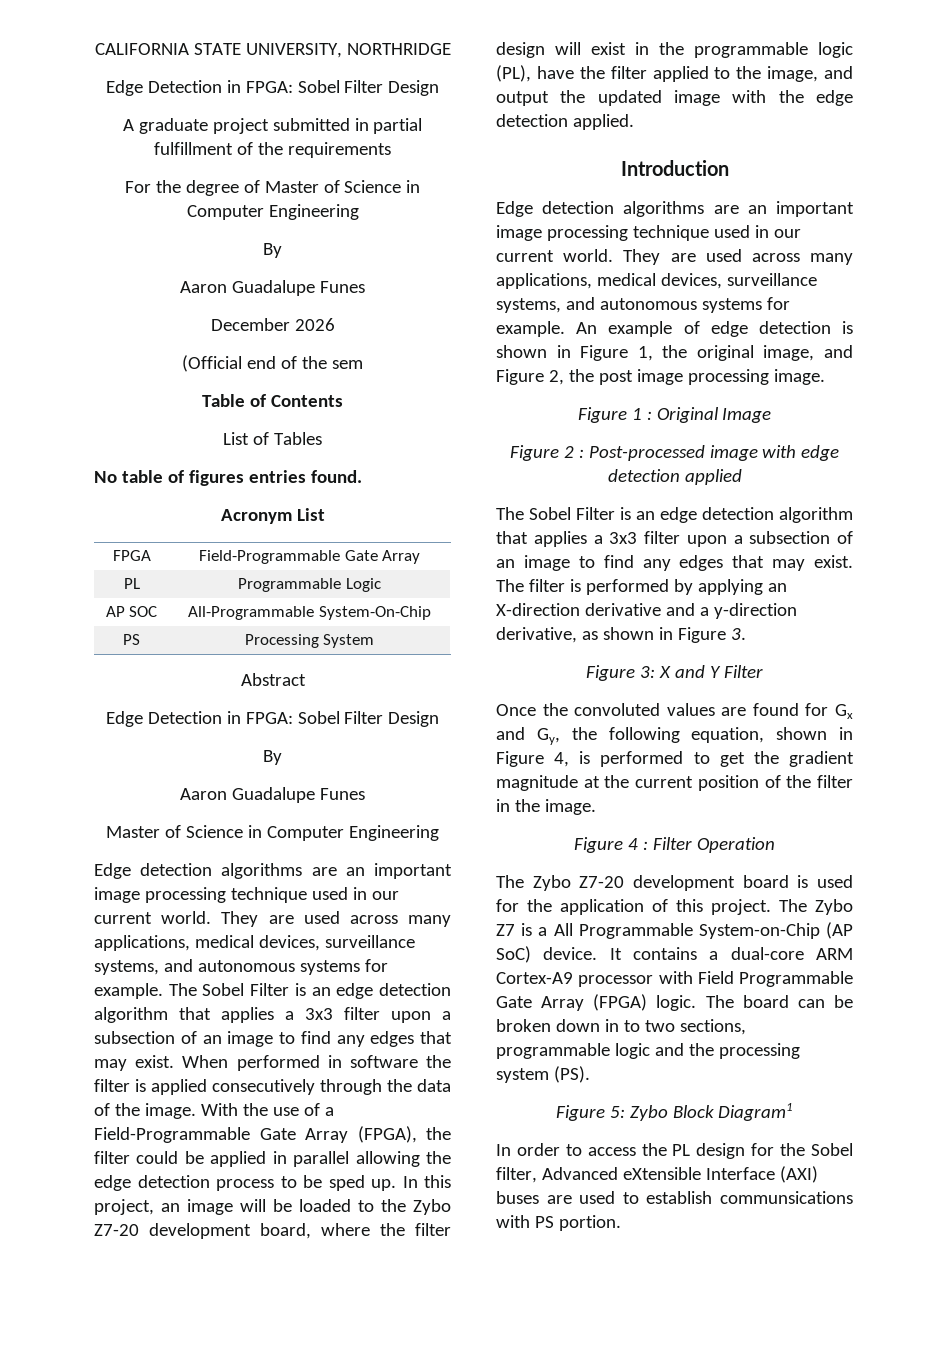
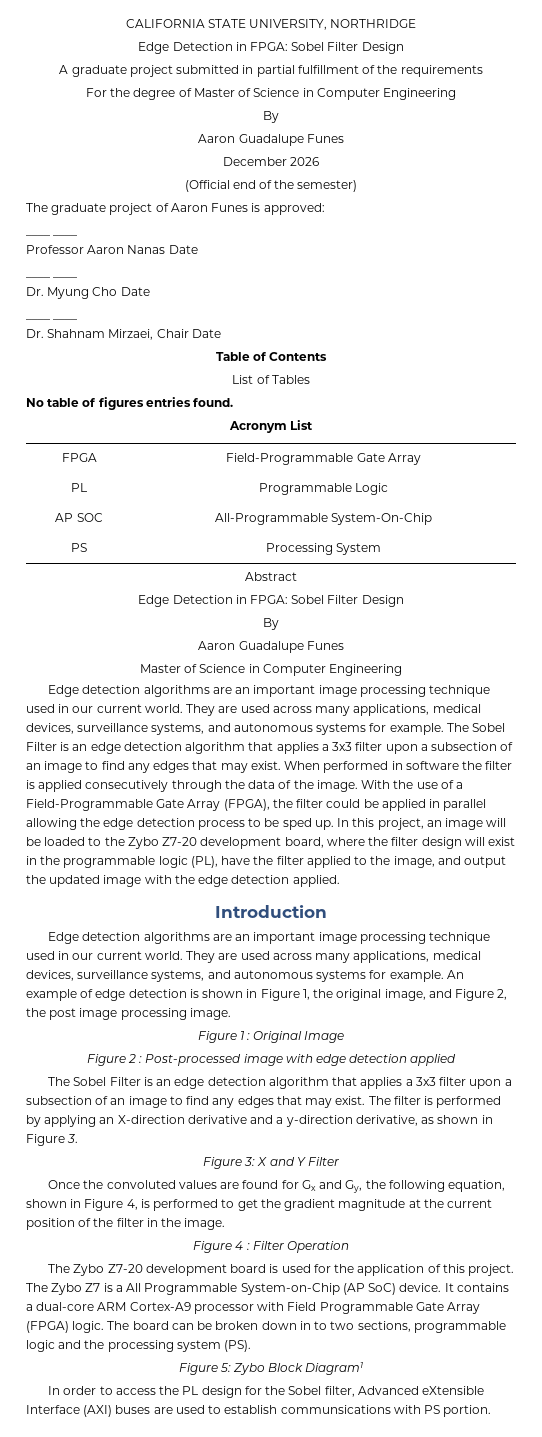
[331,360,363,369] sem -> [297,180,358,192] [26,203,325,215] [26,235,78,236] [26,245,198,254] [26,277,78,278] [26,287,150,299] [26,319,78,320] [26,329,221,340] semester) // The graduate project of Aaron Funes is approved: // ____ ____ // Professor Aaron Nanas Date // ____ ____ // Dr. Myung Cho Date // ____ ____ // Dr. Shahnam Mirzaei, Chair Date

